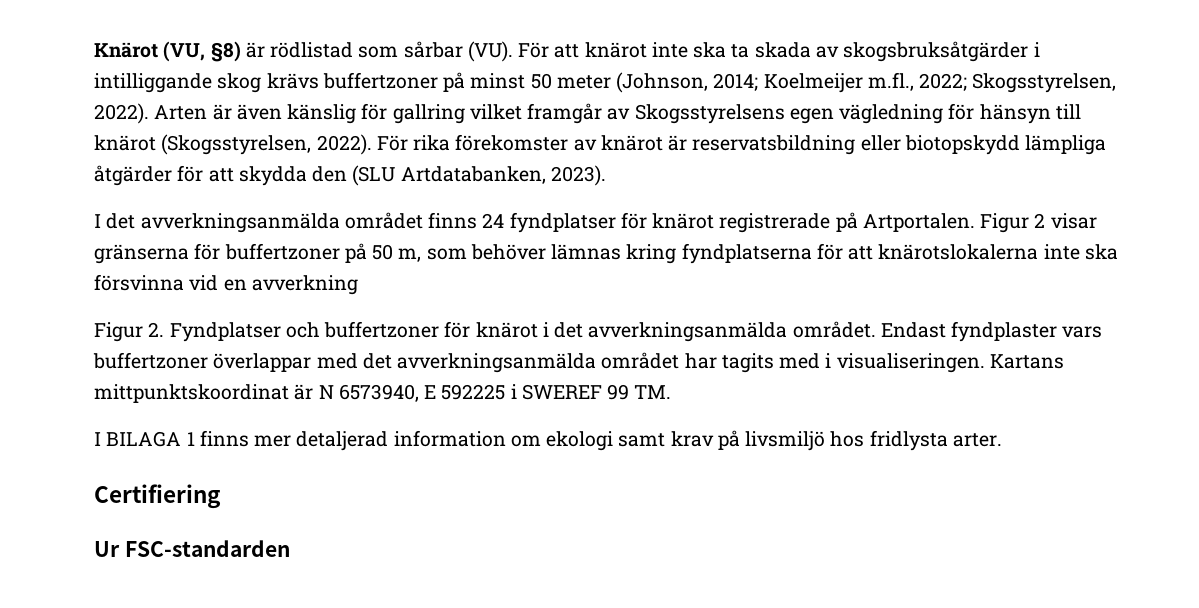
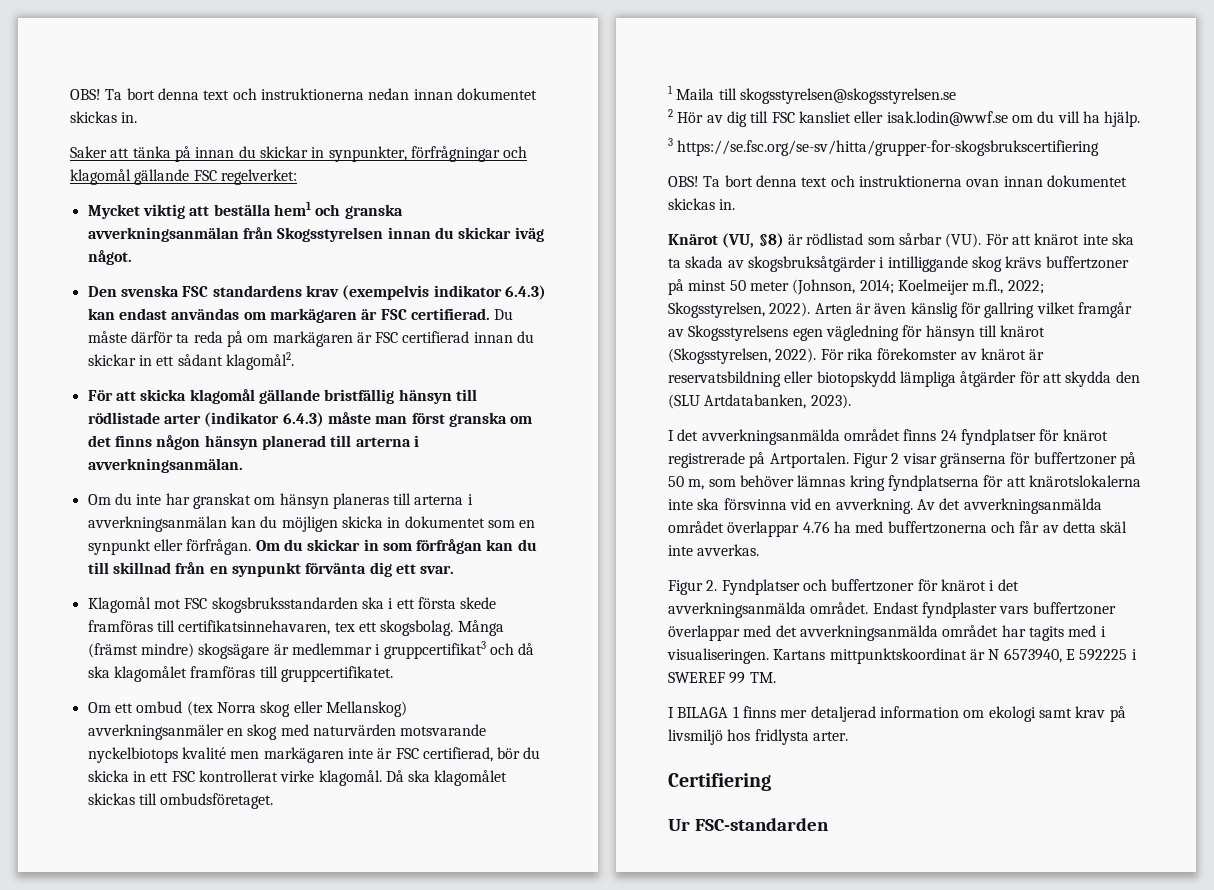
(94, 50) none -> [70,88,537,100] [70,111,138,123] [70,146,528,162] [70,169,297,185] [87,201,403,219] [87,227,544,242] [87,250,132,265] [87,285,546,300] [87,308,514,323] [87,331,535,347] [87,352,294,370] [87,389,477,404] [87,412,533,427] [87,435,419,450] [87,458,243,473] [87,493,473,509] [87,516,536,532] [87,539,537,555] [87,562,455,577] [87,597,497,613] [87,620,504,636] [87,641,535,659] [87,666,393,682] [87,701,407,717] [87,724,487,740] [87,747,541,763] [87,770,508,786] [87,793,274,809] [668,85,956,104] [668,109,1141,127] [668,138,1100,156] [668,175,1127,187] [668,198,736,210] OBS! Ta bort denna text och instruktionerna nedan innan dokumentet skickas in. // Saker att tänka på innan du skickar in synpunkter, förfrågningar och klagomål gällande FSC regelverket: // Mycket viktig att beställa hem1 och granska avverkningsanmälan från Skogsstyrelsen innan du skickar iväg något. // Den svenska FSC standardens krav (exempelvis indikator 6.4.3) kan endast användas om markägaren är FSC certifierad. Du måste därför ta reda på om markägaren är FSC certifierad innan du skickar in ett sådant klagomål2. // För att skicka klagomål gällande bristfällig hänsyn till rödlistade arter (indikator 6.4.3) måste man först granska om det finns någon hänsyn planerad till arterna i avverkningsanmälan. // Om du inte har granskat om hänsyn planeras till arterna i avverkningsanmälan kan du möjligen skicka in dokumentet som en synpunkt eller förfrågan. Om du skickar in som förfrågan kan du till skillnad från en synpunkt förvänta dig ett svar. // Klagomål mot FSC skogsbruksstandarden ska i ett första skede framföras till certifikatsinnehavaren, tex ett skogsbolag. Många (främst mindre) skogsägare är medlemmar i gruppcertifikat3 och då ska klagomålet framföras till gruppcertifikatet. // Om ett ombud (tex Norra skog eller Mellanskog) avverkningsanmäler en skog med naturvärden motsvarande nyckelbiotops kvalité men markägaren inte är FSC certifierad, bör du skicka in ett FSC kontrollerat virke klagomål. Då ska klagomålet skickas till ombudsföretaget. // 1 Maila till skogsstyrelsen@skogsstyrelsen.se // 2 Hör av dig till FSC kansliet eller isak.lodin@wwf.se om du vill ha hjälp. // 3 https://se.fsc.org/se-sv/hitta/grupper-for-skogsbrukscertifiering // OBS! Ta bort denna text och instruktionerna ovan innan dokumentet skickas in. //
[251,275,358,295] avverkning -> [835,498,1102,514] [668,521,1128,537] [668,544,760,556] avverkning. Av det avverkningsanmälda området överlappar 4.76 ha med buffertzonerna och får av detta skäl inte avverkas.

